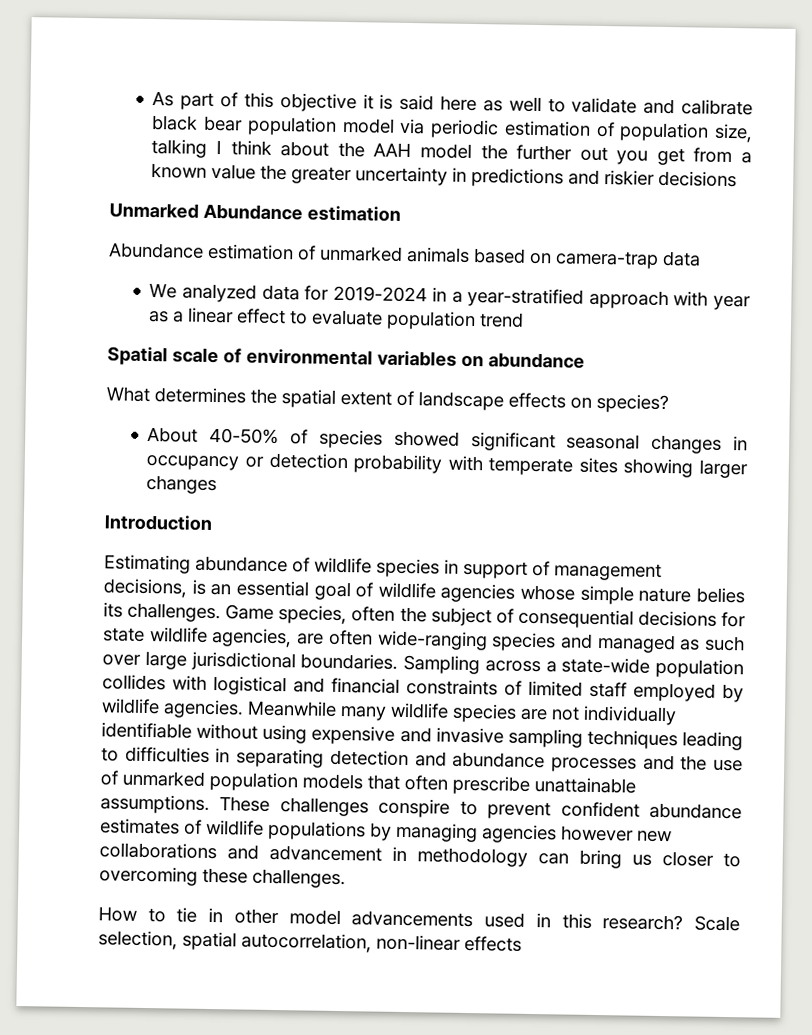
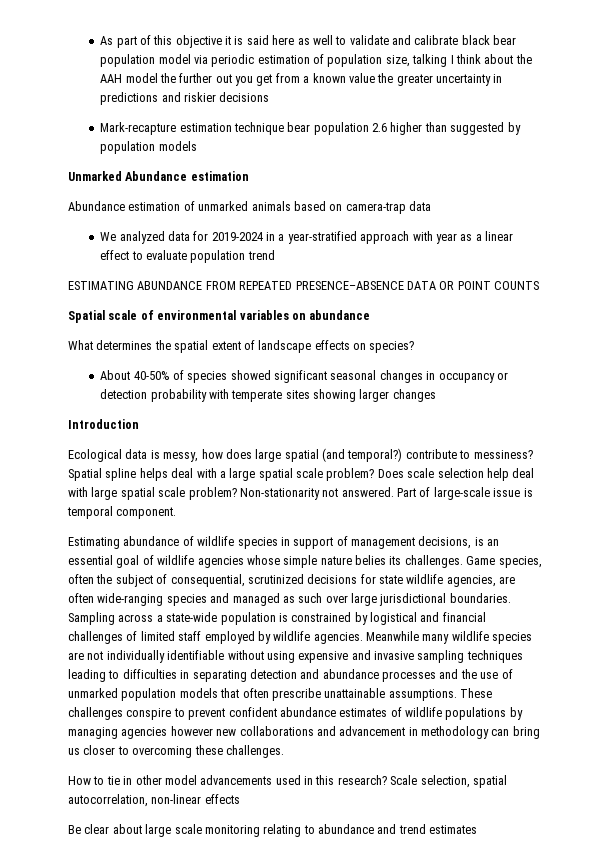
(738, 179) none -> [100,122,521,135] [100,141,197,154] // Mark-recapture estimation technique bear population 2.6 higher than suggested by population models
(525, 320) none -> [68,281,539,290] // ESTIMATING ABUNDANCE FROM REPEATED PRESENCE–ABSENCE DATA OR POINT COUNTS
(213, 522) none -> [68,448,533,462] [68,468,535,481] [68,487,533,500] [67,506,177,519] // Ecological data is messy, how does large spatial (and temporal?) contribute to messiness? Spatial spline helps deal with a large spatial scale problem? Does scale selection help deal with large spatial scale problem? Non-stationarity not answered. Part of large-scale issue is temporal component.
[517,608,634,629] consequential -> [170,574,304,587] consequential, scrutinized
[102,674,207,691] collides with -> [278,612,368,625] is constrained by
[406,679,498,696] constraints -> [68,631,123,644] challenges
(522, 943) none -> [68,824,478,837] // Be clear about large scale monitoring relating to abundance and trend estimates

